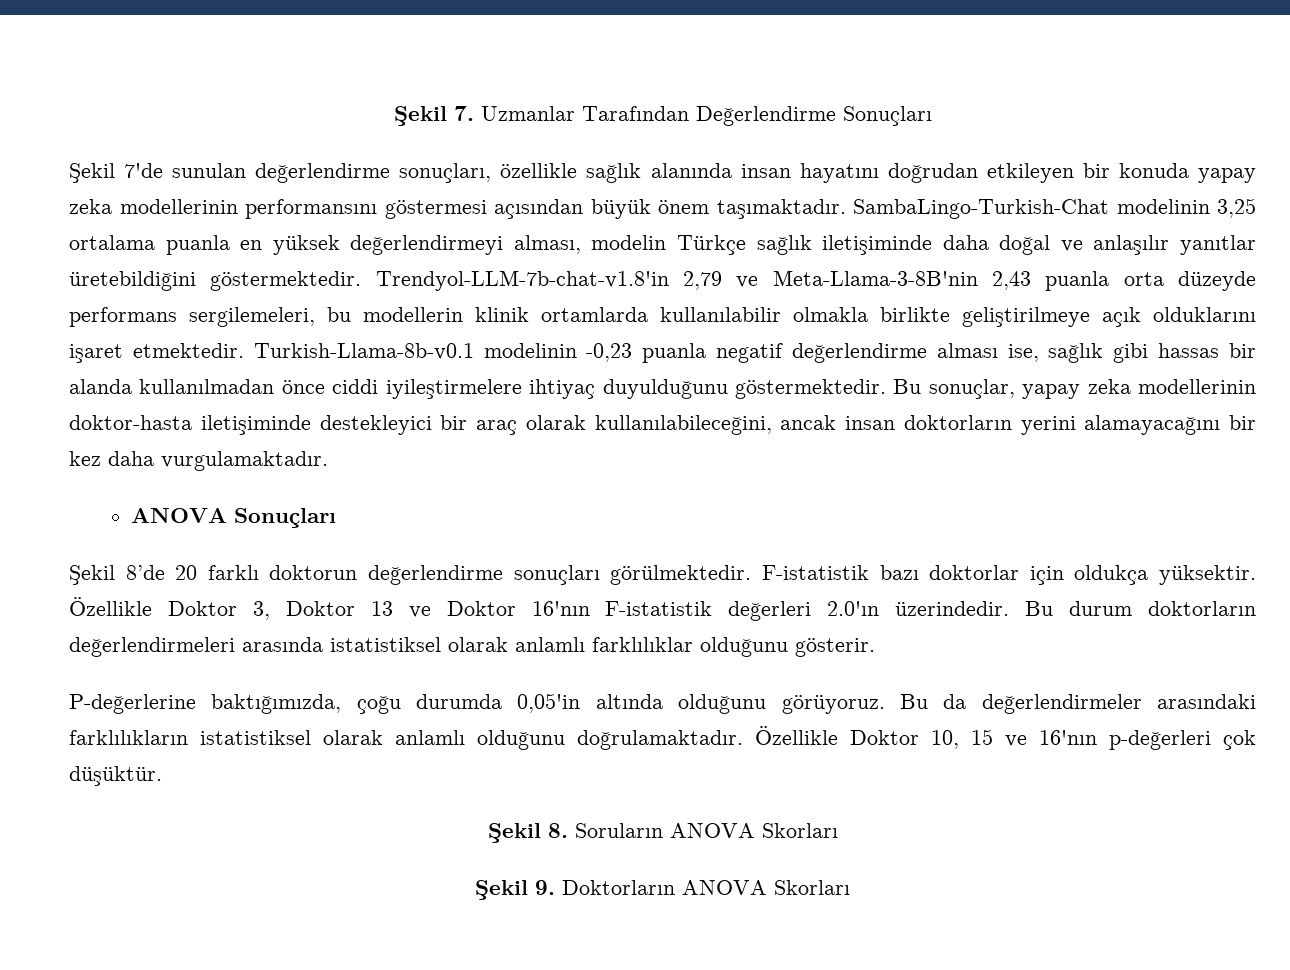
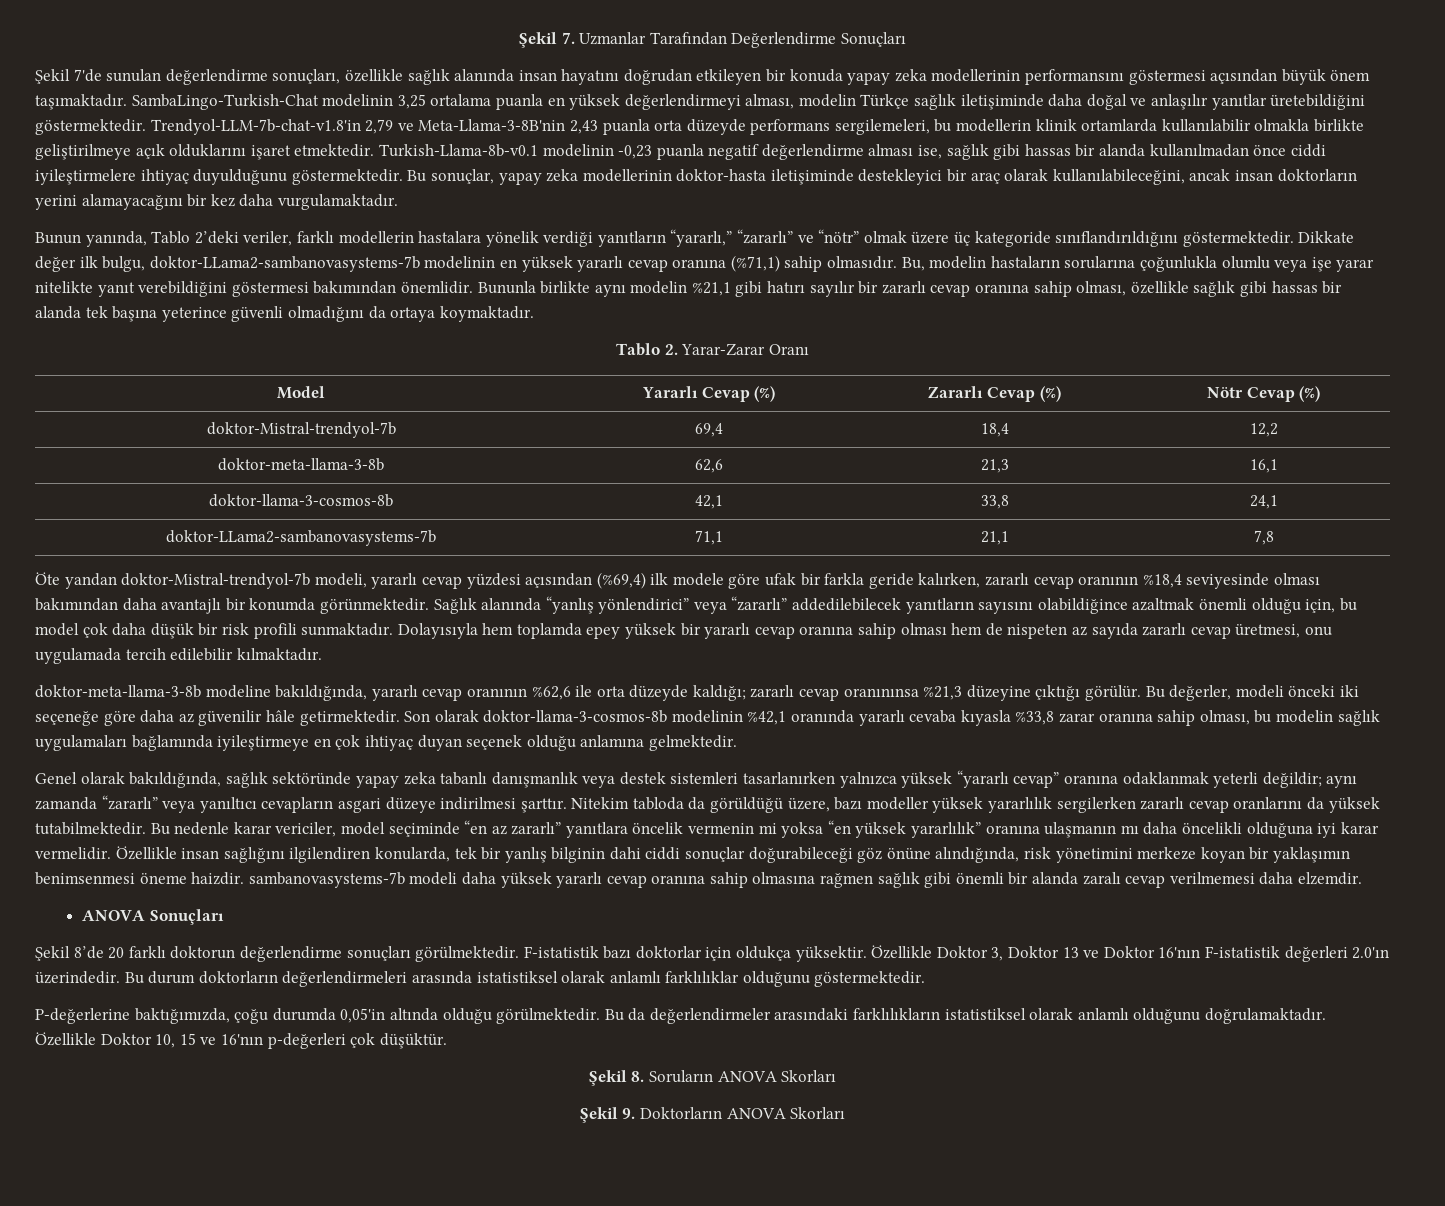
(328, 461) none -> [35,229,1355,247] [35,255,1375,272] [35,281,1343,297] [35,306,534,322] [616,343,809,356] [277,386,325,399] [641,386,776,402] [928,386,1061,402] [1206,386,1321,402] [206,422,396,438] [695,423,723,437] [980,423,1009,437] [1249,423,1278,437] [218,458,384,471] [695,459,723,473] [980,459,1009,473] [1249,459,1278,473] [209,494,393,507] [695,495,723,509] [980,495,1009,509] [1249,495,1278,509] [166,530,436,546] [695,530,723,545] [980,531,1009,545] [1253,530,1274,545] [35,572,1320,589] [35,596,1357,614] [35,623,1332,639] [35,648,322,664] [35,685,1359,701] [35,710,1380,726] [35,735,737,751] [35,770,1358,788] [35,795,1380,813] [35,820,1379,838] [35,846,1350,863] [35,872,1362,888] // Bunun yanında, Tablo 2’deki veriler, farklı modellerin hastalara yönelik verdiği yanıtların “yararlı,” “zararlı” ve “nötr” olmak üzere üç kategoride sınıflandırıldığını göstermektedir. Dikkate değer ilk bulgu, doktor-LLama2-sambanovasystems-7b modelinin en yüksek yararlı cevap oranına (%71,1) sahip olmasıdır. Bu, modelin hastaların sorularına çoğunlukla olumlu veya işe yarar nitelikte yanıt verebildiğini göstermesi bakımından önemlidir. Bununla birlikte aynı modelin %21,1 gibi hatırı sayılır bir zararlı cevap oranına sahip olması, özellikle sağlık gibi hassas bir alanda tek başına yeterince güvenli olmadığını da ortaya koymaktadır. // Tablo 2. Yarar-Zarar Oranı // Model | Yararlı Cevap (%) | Zararlı Cevap (%) | Nötr Cevap (%) // doktor-Mistral-trendyol-7b | 69,4 | 18,4 | 12,2 // doktor-meta-llama-3-8b | 62,6 | 21,3 | 16,1 // doktor-llama-3-cosmos-8b | 42,1 | 33,8 | 24,1 // doktor-LLama2-sambanovasystems-7b | 71,1 | 21,1 | 7,8 // Öte yandan doktor-Mistral-trendyol-7b modeli, yararlı cevap yüzdesi açısından (%69,4) ilk modele göre ufak bir farkla geride kalırken, zararlı cevap oranının %18,4 seviyesinde olması bakımından daha avantajlı bir konumda görünmektedir. Sağlık alanında “yanlış yönlendirici” veya “zararlı” addedilebilecek yanıtların sayısını olabildiğince azaltmak önemli olduğu için, bu model çok daha düşük bir risk profili sunmaktadır. Dolayısıyla hem toplamda epey yüksek bir yararlı cevap oranına sahip olması hem de nispeten az sayıda zararlı cevap üretmesi, onu uygulamada tercih edilebilir kılmaktadır. // doktor-meta-llama-3-8b modeline bakıldığında, yararlı cevap oranının %62,6 ile orta düzeyde kaldığı; zararlı cevap oranınınsa %21,3 düzeyine çıktığı görülür. Bu değerler, modeli önceki iki seçeneğe göre daha az güvenilir hâle getirmektedir. Son olarak doktor-llama-3-cosmos-8b modelinin %42,1 oranında yararlı cevaba kıyasla %33,8 zarar oranına sahip olması, bu modelin sağlık uygulamaları bağlamında iyileştirmeye en çok ihtiyaç duyan seçenek olduğu anlamına gelmektedir. // Genel olarak bakıldığında, sağlık sektöründe yapay zeka tabanlı danışmanlık veya destek sistemleri tasarlanırken yalnızca yüksek “yararlı cevap” oranına odaklanmak yeterli değildir; aynı zamanda “zararlı” veya yanıltıcı cevapların asgari düzeye indirilmesi şarttır. Nitekim tabloda da görüldüğü üzere, bazı modeller yüksek yararlılık sergilerken zararlı cevap oranlarını da yüksek tutabilmektedir. Bu nedenle karar vericiler, model seçiminde “en az zararlı” yanıtlara öncelik vermenin mi yoksa “en yüksek yararlılık” oranına ulaşmanın mı daha öncelikli olduğuna iyi karar vermelidir. Özellikle insan sağlığını ilgilendiren konularda, tek bir yanlış bilginin dahi ciddi sonuçlar doğurabileceği göz önüne alındığında, risk yönetimini merkeze koyan bir yaklaşımın benimsenmesi öneme haizdir. sambanovasystems-7b modeli daha yüksek yararlı cevap oranına sahip olmasına rağmen sağlık gibi önemli bir alanda zaralı cevap verilmemesi daha elzemdir.
[795,638,875,657] gösterir. -> [814,971,926,987] göstermektedir.
[678,694,885,714] olduğunu görüyoruz. -> [442,1008,601,1024] olduğu görülmektedir.

